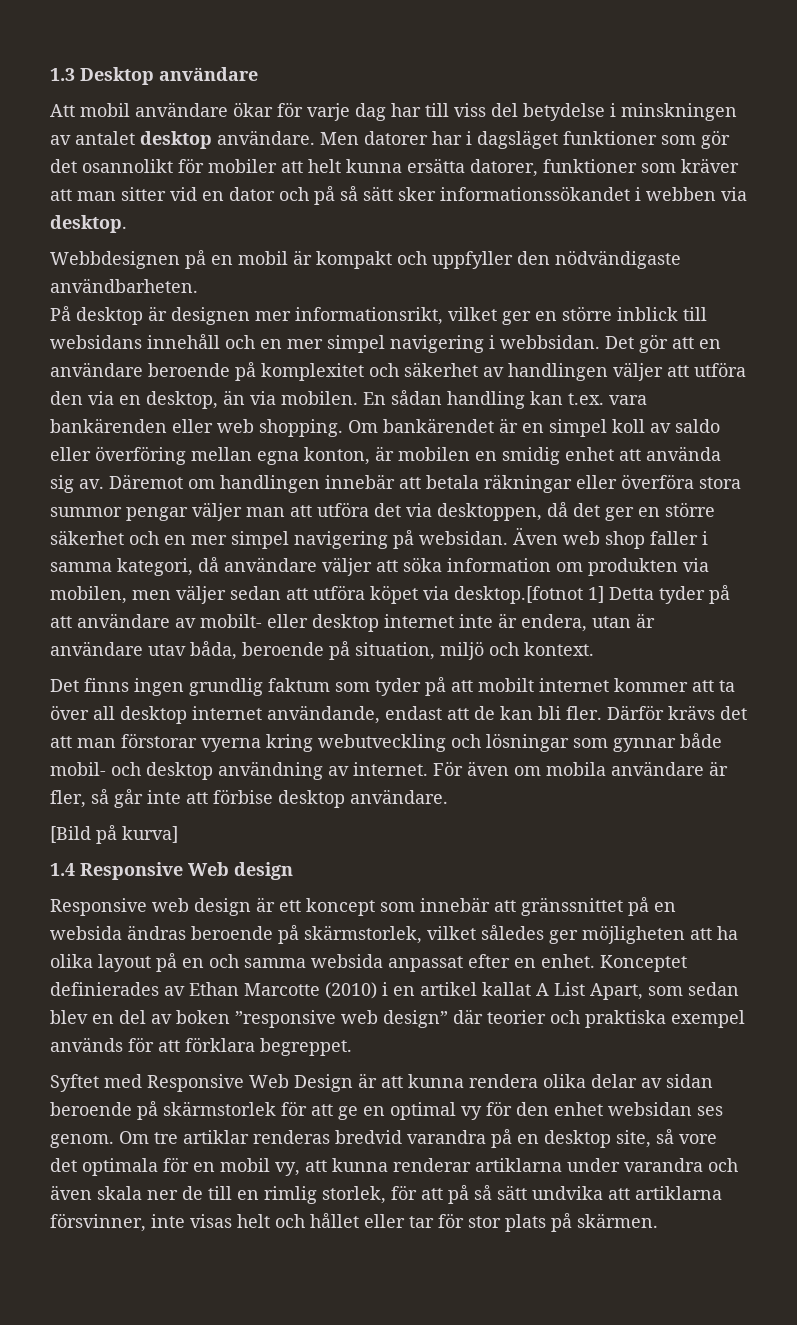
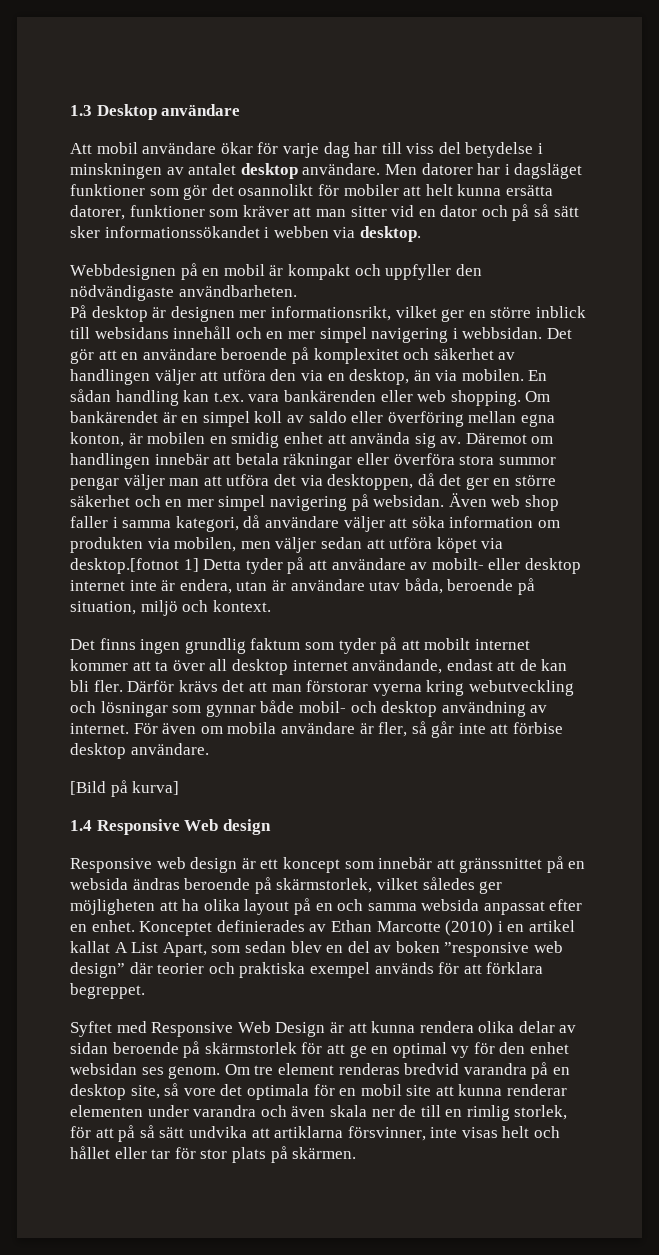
[183,1130,249,1144] artiklar -> [277,1063,334,1075] element
[275,1162,300,1176] vy, -> [406,1085,432,1096] site
[475,1158,562,1172] artiklarna -> [70,1105,143,1117] elementen

